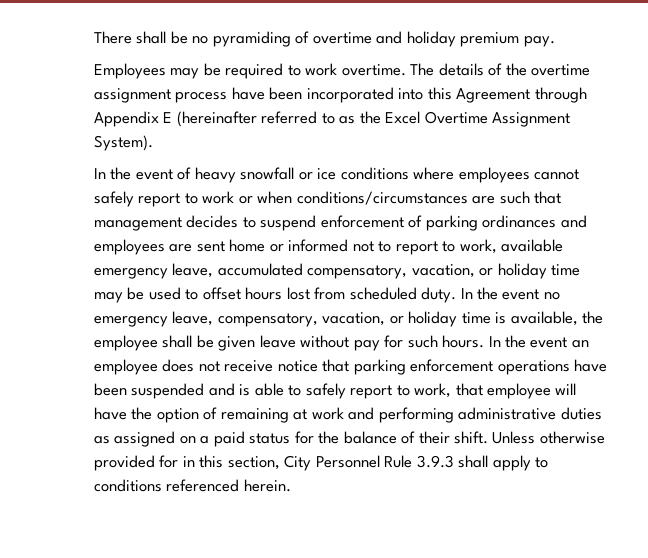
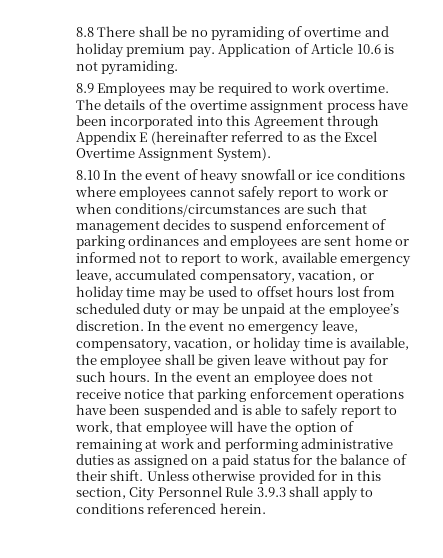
(94, 37) none -> [75,27,94,37] 8.8
(555, 41) // -> [218,43,395,57] [75,60,179,75] [75,83,94,93] Application of Article 10.6 is not pyramiding. // 8.9
(154, 143) none -> [75,170,100,180] 8.10
[421,287,457,303] duty. -> [143,303,399,318] [75,320,144,331] duty or may be unpaid at the employee’s discretion.

